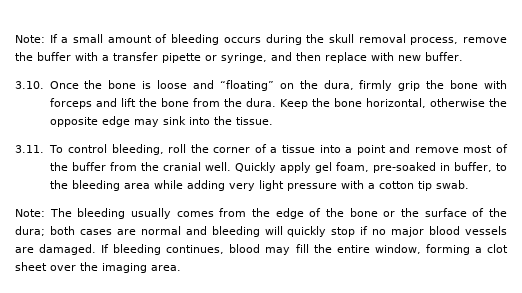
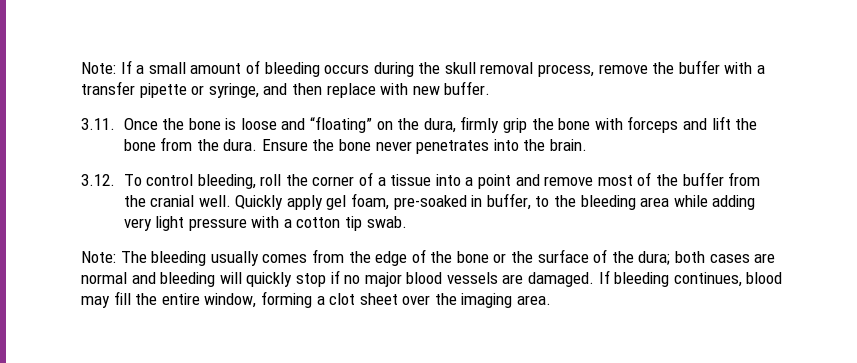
[15,81,44,89] 3.10. -> [81,118,115,130] 3.11.
[279,98,508,109] [49,116,273,127] [15,145,44,153] Keep the bone horizontal, otherwise the opposite edge may sink into the tissue. // 3.11. -> [261,139,587,154] [81,174,115,186] Ensure the bone never penetrates into the brain. // 3.12.

